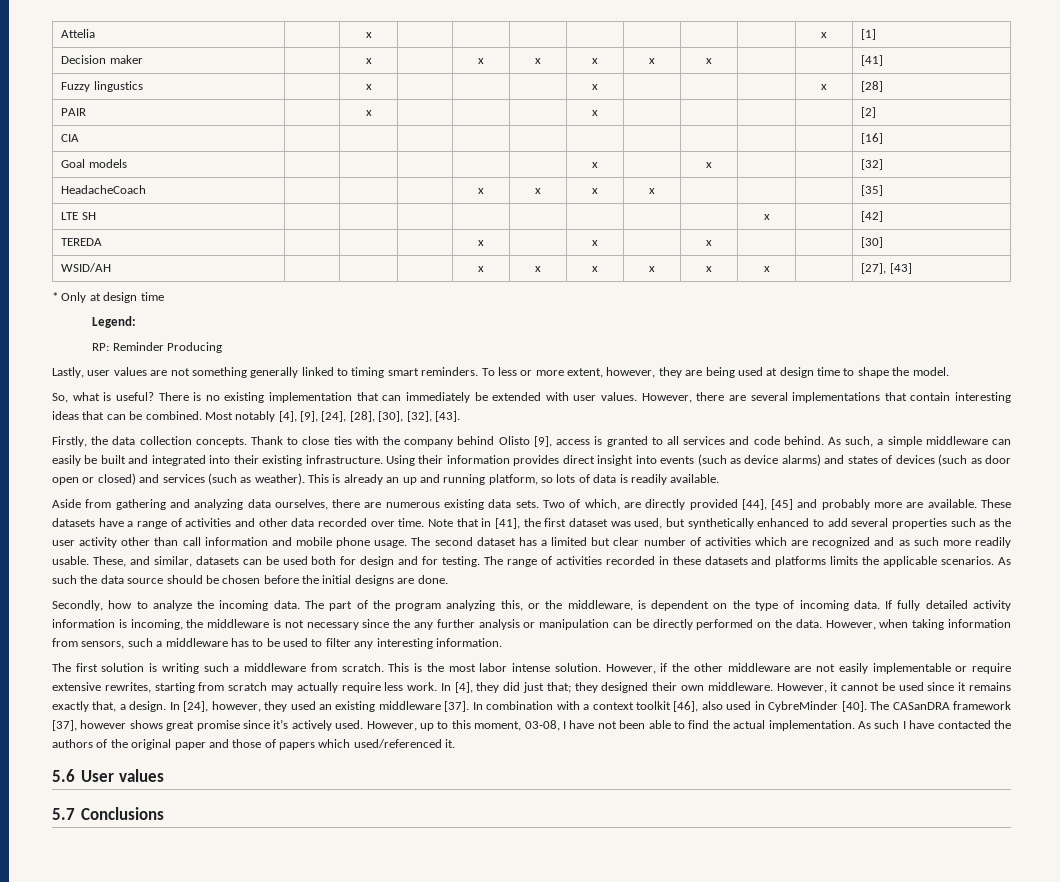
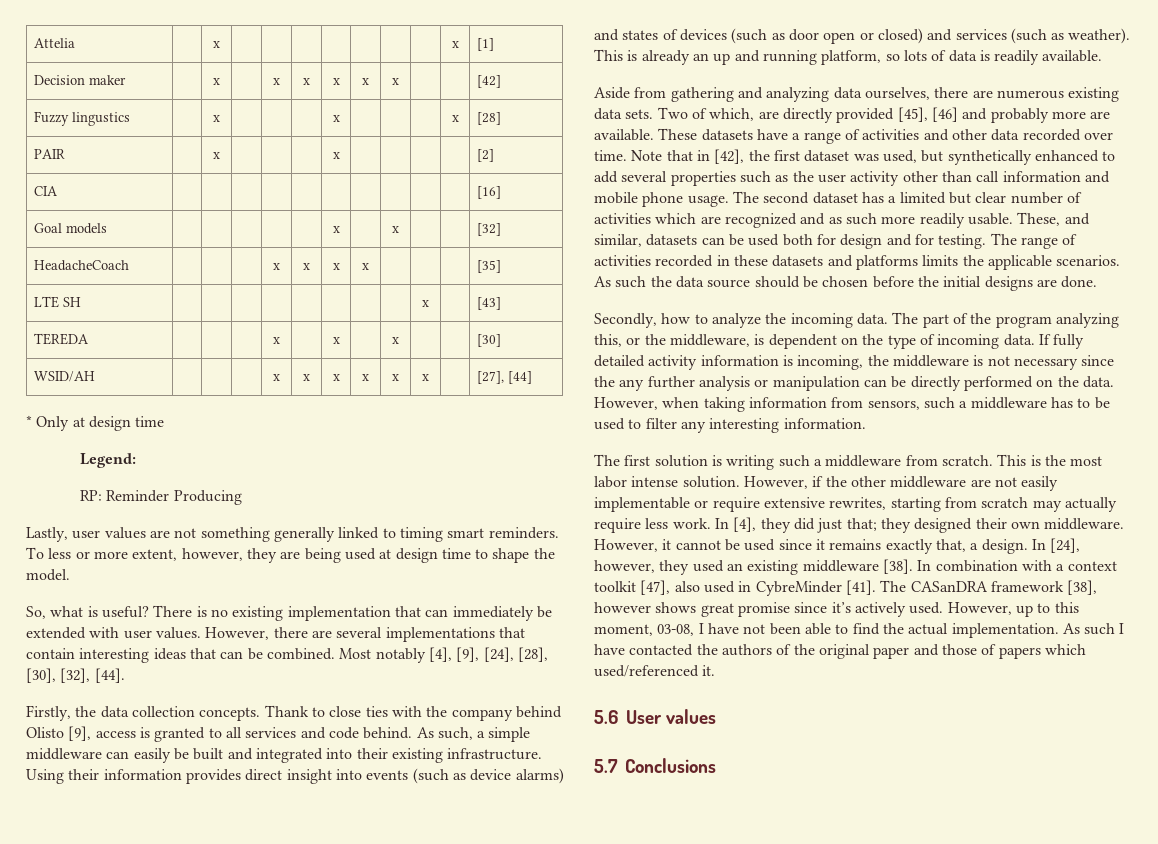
[861,55,884,66] [41] -> [476,75,501,88] [42]
[861,211,884,222] [42] -> [476,297,501,310] [43]
[889,263,912,274] [43] -> [507,371,532,384] [44]
[434,411,460,422] [43]. -> [94,668,125,683] [44].
[741,499,794,510] [44], [45] -> [897,107,958,122] [45], [46]
[495,518,521,529] [41], -> [714,149,745,164] [42],
[444,701,470,712] [37]. -> [882,559,913,574] [38].
[673,701,699,712] [46], -> [640,580,671,595] [47],
[841,701,867,712] [40]. -> [845,580,876,595] [41].
[52,720,77,731] [37], -> [1067,580,1098,595] [38],

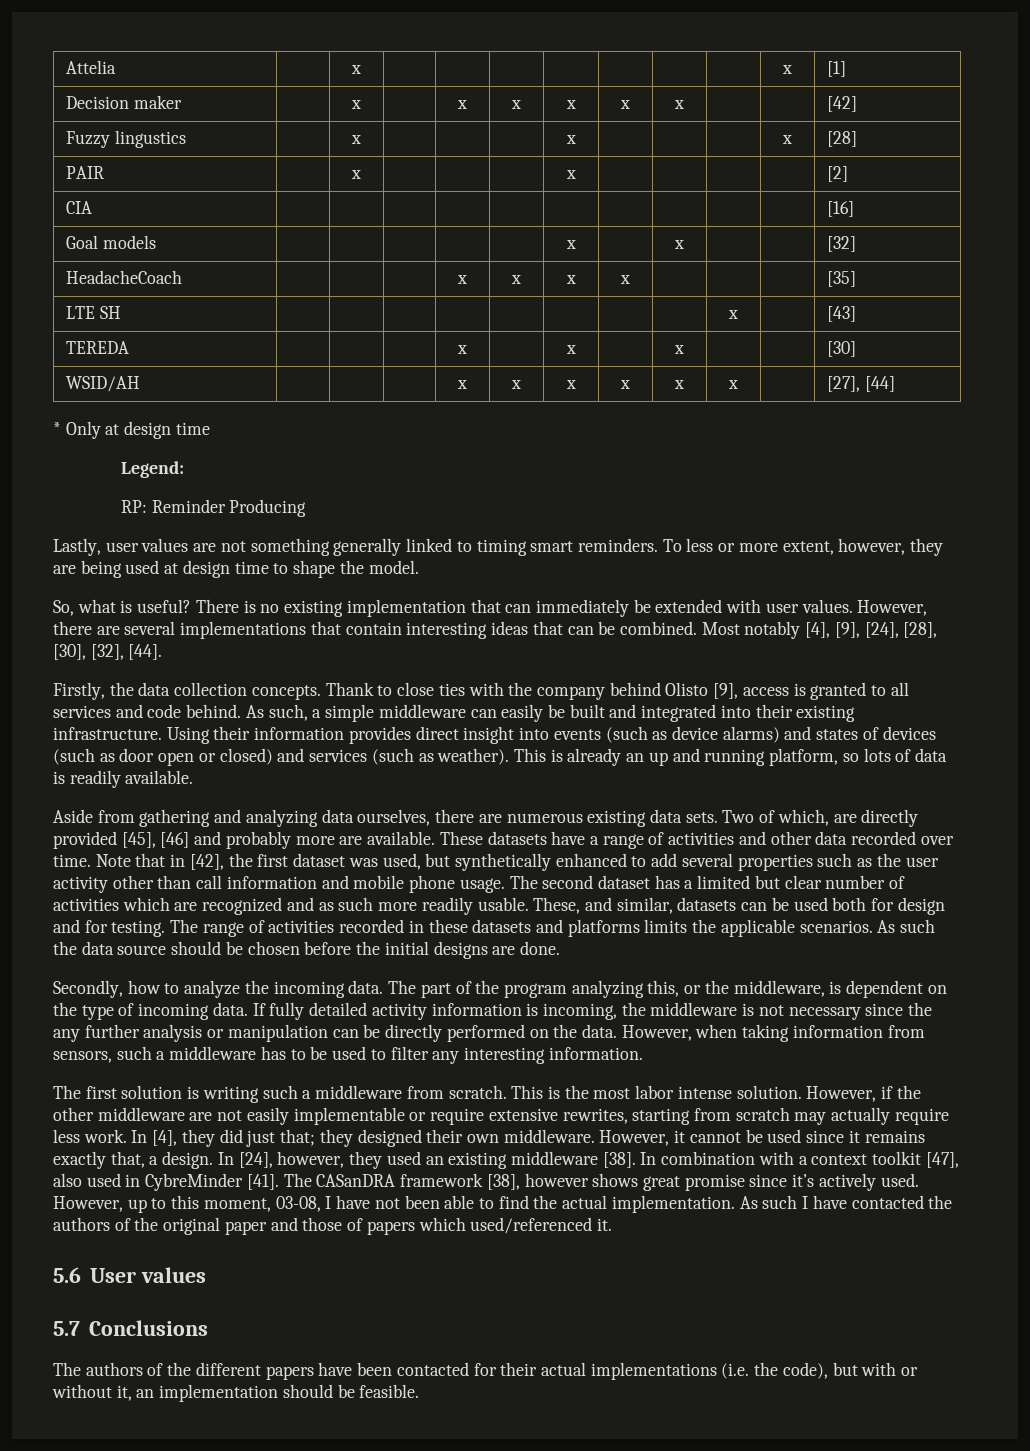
(716, 765) none -> [53,1362,919,1380] [52,1384,420,1402] // The authors of the different papers have been contacted for their actual implementations (i.e. the code), but with or without it, an implementation should be feasible.

